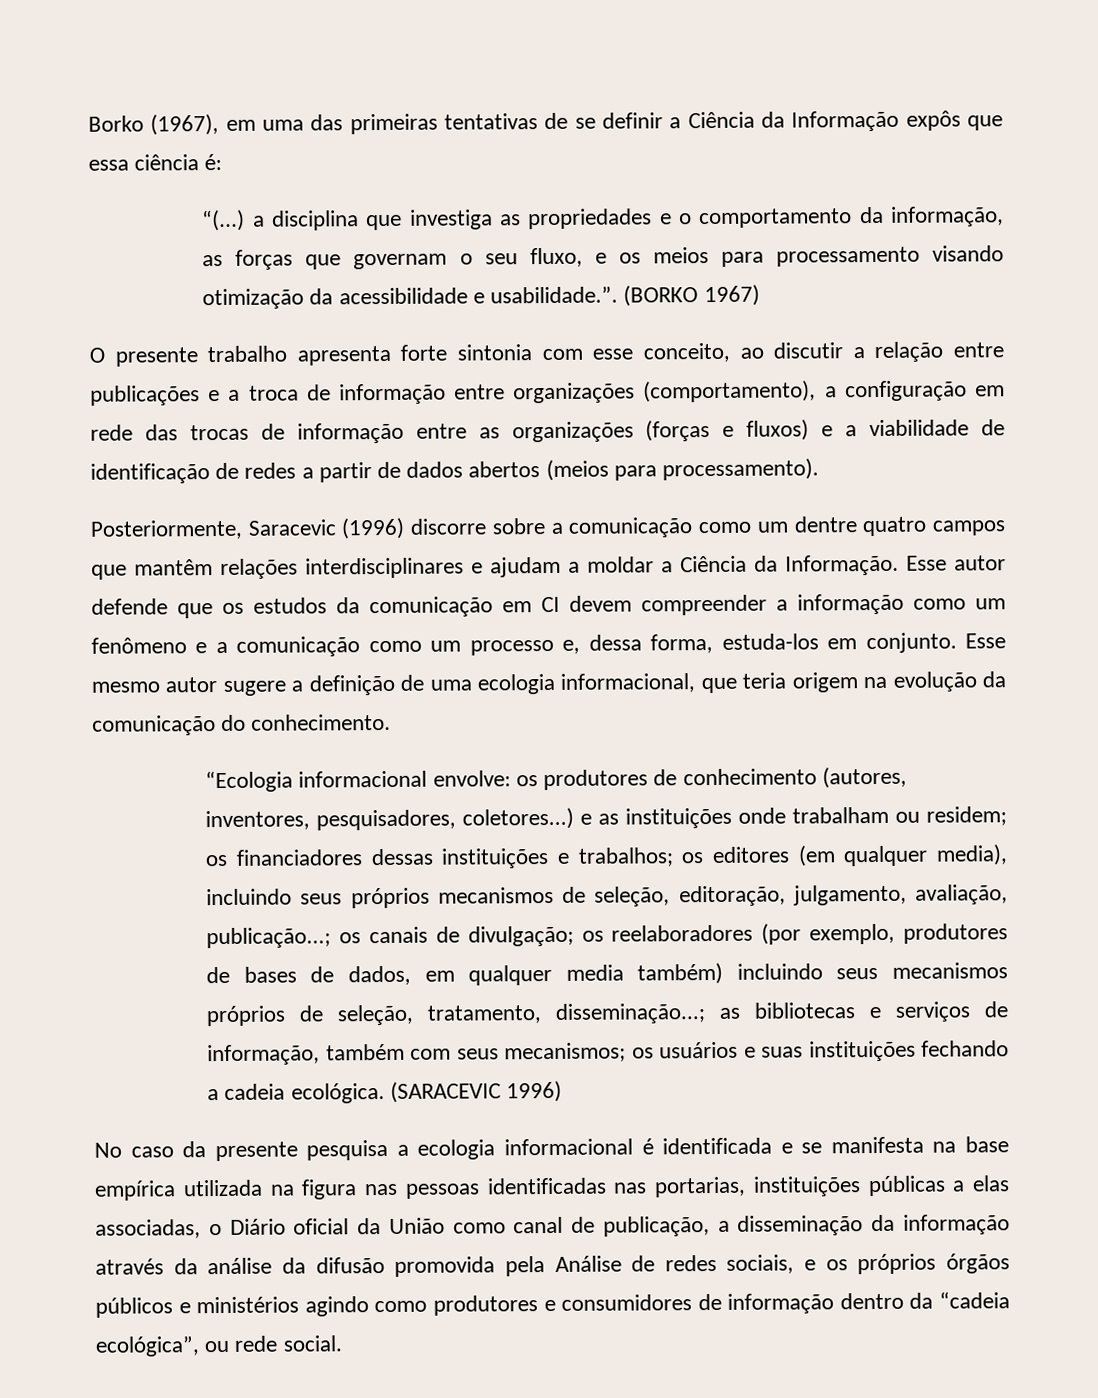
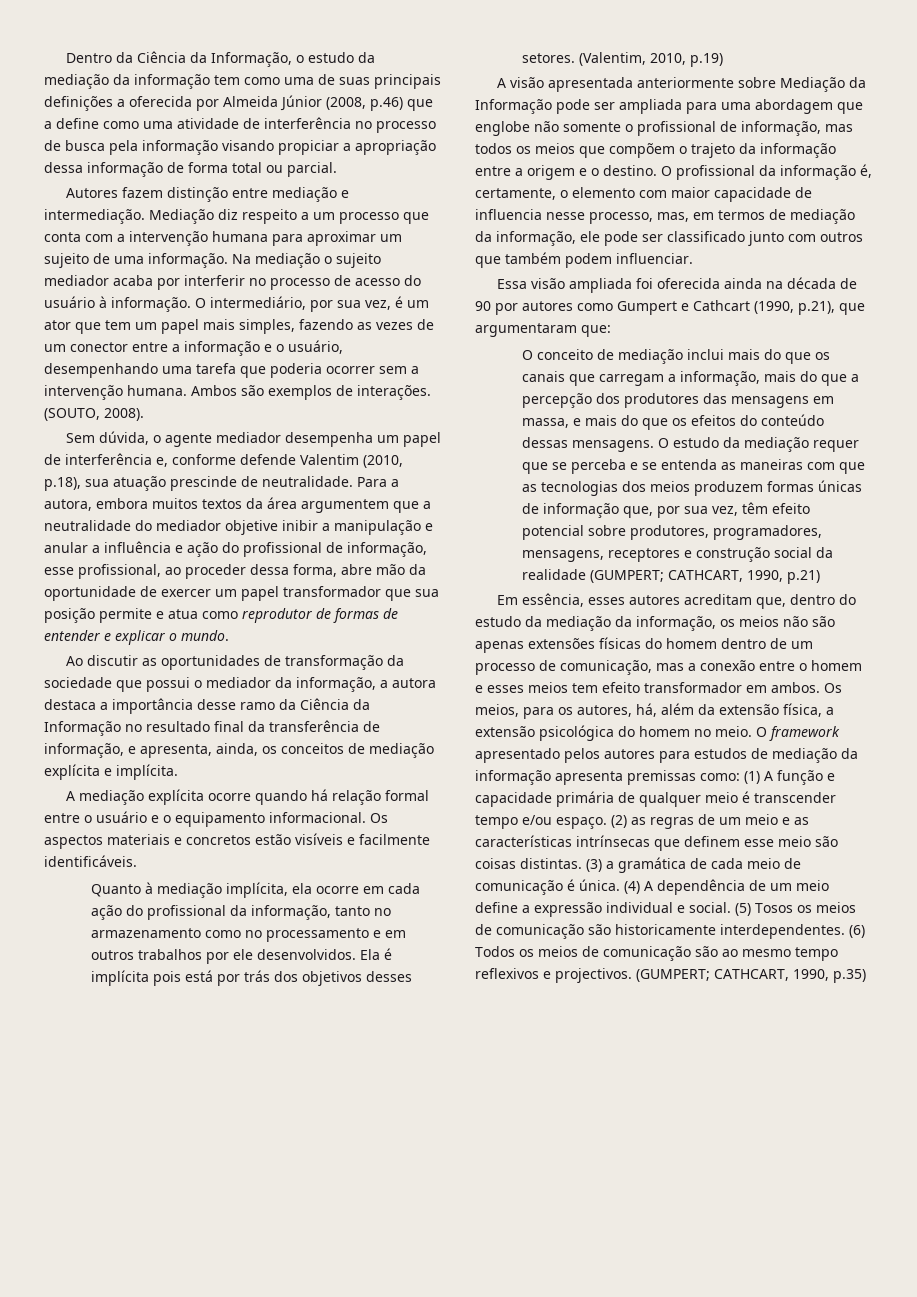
[88,110,1004,136] [88,153,223,171] [202,206,1005,232] [202,245,1004,270] [202,284,760,310] [89,341,1005,367] [90,380,1005,406] [90,419,1006,444] [90,458,820,484] [90,516,1007,540] [91,554,1006,580] [91,593,1006,619] [91,632,1006,657] [91,671,1007,696] [92,713,392,736] [205,766,907,793] [205,806,1007,831] [205,844,1008,869] [206,884,1009,909] [206,923,1008,949] [206,962,1008,986] [206,1001,1008,1027] [207,1040,1010,1066] [207,1080,563,1104] [94,1136,1009,1162] [94,1175,1010,1201] [95,1214,1010,1239] [95,1253,1010,1277] [95,1291,1011,1318] [95,1335,342,1357] Borko (1967), em uma das primeiras tentativas de se definir a Ciência da Informação expôs que essa ciência é: // “(...) a disciplina que investiga as propriedades e o comportamento da informação, as forças que governam o seu fluxo, e os meios para processamento visando otimização da acessibilidade e usabilidade.”. (BORKO 1967) // O presente trabalho apresenta forte sintonia com esse conceito, ao discutir a relação entre publicações e a troca de informação entre organizações (comportamento), a configuração em rede das trocas de informação entre as organizações (forças e fluxos) e a viabilidade de identificação de redes a partir de dados abertos (meios para processamento). // Posteriormente, Saracevic (1996) discorre sobre a comunicação como um dentre quatro campos que mantêm relações interdisciplinares e ajudam a moldar a Ciência da Informação. Esse autor defende que os estudos da comunicação em CI devem compreender a informação como um fenômeno e a comunicação como um processo e, dessa forma, estuda-los em conjunto. Esse mesmo autor sugere a definição de uma ecologia informacional, que teria origem na evolução da comunicação do conhecimento. // “Ecologia informacional envolve: os produtores de conhecimento (autores, inventores, pesquisadores, coletores...) e as instituições onde trabalham ou residem; os financiadores dessas instituições e trabalhos; os editores (em qualquer media), incluindo seus próprios mecanismos de seleção, editoração, julgamento, avaliação, publicação...; os canais de divulgação; os reelaboradores (por exemplo, produtores de bases de dados, em qualquer media também) incluindo seus mecanismos próprios de seleção, tratamento, disseminação...; as bibliotecas e serviços de informação, também com seus mecanismos; os usuários e suas instituições fechando a cadeia ecológica. (SARACEVIC 1996) // No caso da presente pesquisa a ecologia informacional é identificada e se manifesta na base empírica utilizada na figura nas pessoas identificadas nas portarias, instituições públicas a elas associadas, o Diário oficial da União como canal de publicação, a disseminação da informação através da análise da difusão promovida pela Análise de redes sociais, e os próprios órgãos públicos e ministérios agindo como produtores e consumidores de informação dentro da “cadeia ecológica”, ou rede social. -> [65,51,375,67] [44,74,441,89] [44,95,433,111] [44,117,436,133] [44,140,436,155] [44,162,337,177] [65,187,349,202] [44,209,429,224] [44,231,402,246] [44,253,381,268] [44,275,421,290] [44,296,429,312] [44,319,434,334] [44,340,343,356] [44,363,419,378] [44,385,431,400] [44,408,144,421] [65,431,441,447] [44,453,403,468] [44,476,399,491] [44,497,431,513] [44,520,433,535] [44,541,427,557] [44,564,426,579] [44,586,439,601] [44,608,398,623] [44,630,229,645] [65,655,404,670] [44,677,436,692] [44,698,370,714] [44,720,380,736] [44,743,434,758] [44,764,178,780] [65,789,429,805] [44,811,388,827] [44,833,430,849] [44,855,137,867] [90,882,420,898] [90,905,391,920] [90,928,406,942] [90,948,392,964] [90,970,412,986] [521,52,723,67] [496,77,866,92] [475,99,863,114] [475,121,853,136] [475,143,836,158] [475,164,872,180] [475,187,812,202] [475,209,855,224] [475,231,863,246] [475,252,693,268] [496,277,857,293] [475,300,865,315] [475,323,611,337] [521,349,830,364] [521,371,859,386] [521,393,834,408] [521,414,824,430] [521,437,859,452] [521,459,865,474] [521,480,862,496] [521,502,810,518] [521,525,822,540] [521,547,833,562] [521,569,820,584] [496,593,856,609] [475,616,835,631] [475,637,813,653] [475,660,862,675] [475,682,842,693] [475,703,834,719] [475,725,840,741] [475,748,858,763] [475,770,835,785] [475,791,836,807] [475,814,809,829] [475,835,838,851] [475,857,801,873] [475,879,829,895] [475,902,856,917] [475,924,865,939] [475,946,838,961] [475,968,866,983] Dentro da Ciência da Informação, o estudo da mediação da informação tem como uma de suas principais definições a oferecida por Almeida Júnior (2008, p.46) que a define como uma atividade de interferência no processo de busca pela informação visando propiciar a apropriação dessa informação de forma total ou parcial. // Autores fazem distinção entre mediação e intermediação. Mediação diz respeito a um processo que conta com a intervenção humana para aproximar um sujeito de uma informação. Na mediação o sujeito mediador acaba por interferir no processo de acesso do usuário à informação. O intermediário, por sua vez, é um ator que tem um papel mais simples, fazendo as vezes de um conector entre a informação e o usuário, desempenhando uma tarefa que poderia ocorrer sem a intervenção humana. Ambos são exemplos de interações. (SOUTO, 2008). // Sem dúvida, o agente mediador desempenha um papel de interferência e, conforme defende Valentim (2010, p.18), sua atuação prescinde de neutralidade. Para a autora, embora muitos textos da área argumentem que a neutralidade do mediador objetive inibir a manipulação e anular a influência e ação do profissional de informação, esse profissional, ao proceder dessa forma, abre mão da oportunidade de exercer um papel transformador que sua posição permite e atua como reprodutor de formas de entender e explicar o mundo. // Ao discutir as oportunidades de transformação da sociedade que possui o mediador da informação, a autora destaca a importância desse ramo da Ciência da Informação no resultado final da transferência de informação, e apresenta, ainda, os conceitos de mediação explícita e implícita. // A mediação explícita ocorre quando há relação formal entre o usuário e o equipamento informacional. Os aspectos materiais e concretos estão visíveis e facilmente identificáveis. // Quanto à mediação implícita, ela ocorre em cada ação do profissional da informação, tanto no armazenamento como no processamento e em outros trabalhos por ele desenvolvidos. Ela é implícita pois está por trás dos objetivos desses setores. (Valentim, 2010, p.19) // A visão apresentada anteriormente sobre Mediação da Informação pode ser ampliada para uma abordagem que englobe não somente o profissional de informação, mas todos os meios que compõem o trajeto da informação entre a origem e o destino. O profissional da informação é, certamente, o elemento com maior capacidade de influencia nesse processo, mas, em termos de mediação da informação, ele pode ser classificado junto com outros que também podem influenciar. // Essa visão ampliada foi oferecida ainda na década de 90 por autores como Gumpert e Cathcart (1990, p.21), que argumentaram que: // O conceito de mediação inclui mais do que os canais que carregam a informação, mais do que a percepção dos produtores das mensagens em massa, e mais do que os efeitos do conteúdo dessas mensagens. O estudo da mediação requer que se perceba e se entenda as maneiras com que as tecnologias dos meios produzem formas únicas de informação que, por sua vez, têm efeito potencial sobre produtores, programadores, mensagens, receptores e construção social da realidade (GUMPERT; CATHCART, 1990, p.21) // Em essência, esses autores acreditam que, dentro do estudo da mediação da informação, os meios não são apenas extensões físicas do homem dentro de um processo de comunicação, mas a conexão entre o homem e esses meios tem efeito transformador em ambos. Os meios, para os autores, há, além da extensão física, a extensão psicológica do homem no meio. O framework apresentado pelos autores para estudos de mediação da informação apresenta premissas como: (1) A função e capacidade primária de qualquer meio é transcender tempo e/ou espaço. (2) as regras de um meio e as características intrínsecas que definem esse meio são coisas distintas. (3) a gramática de cada meio de comunicação é única. (4) A dependência de um meio define a expressão individual e social. (5) Tosos os meios de comunicação são historicamente interdependentes. (6) Todos os meios de comunicação são ao mesmo tempo reflexivos e projectivos. (GUMPERT; CATHCART, 1990, p.35)

